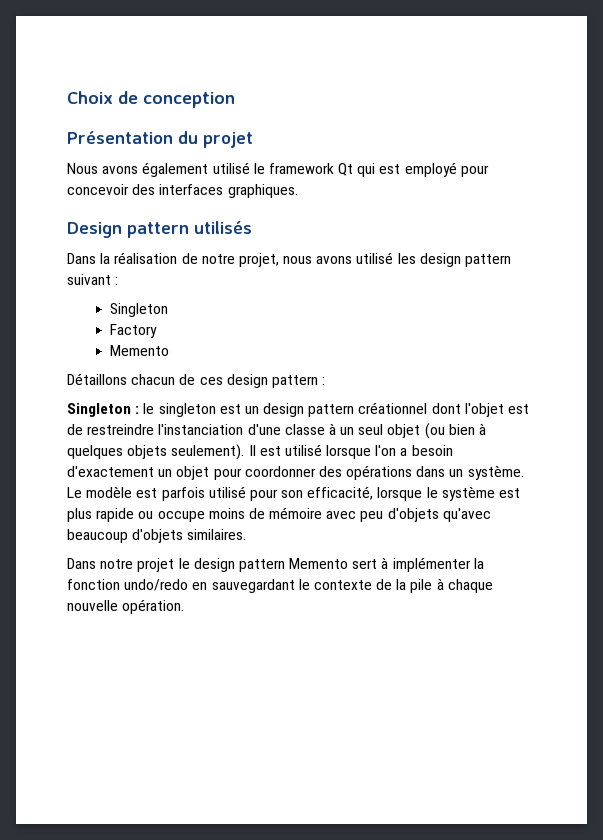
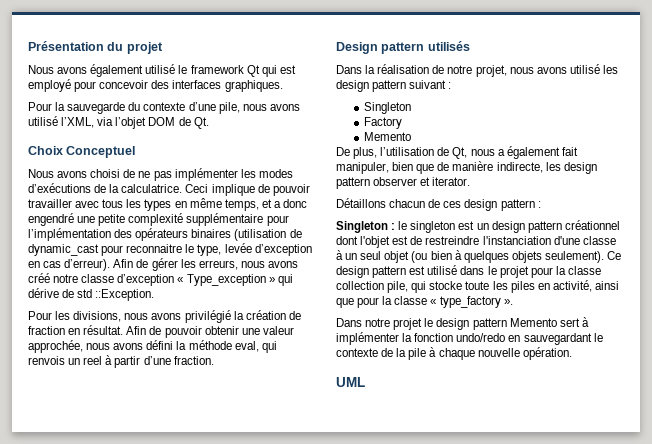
[67,91,235,108] Choix de conception // -> (28, 46) none
(298, 191) none -> [28,102,300,114] [28,116,209,129] [28,146,136,158] [28,168,293,181] [28,183,310,196] [28,198,308,211] [28,213,289,226] [28,228,302,241] [28,243,312,256] [28,258,298,271] [28,273,293,286] [28,288,155,301] [28,310,301,323] [28,325,294,338] [28,340,277,353] [28,355,214,368] // Pour la sauvegarde du contexte d’une pile, nous avons utilisé l’XML, via l’objet DOM de Qt. // Choix Conceptuel // Nous avons choisi de ne pas implémenter les modes d’exécutions de la calculatrice. Ceci implique de pouvoir travailler avec tous les types en même temps, et a donc engendré une petite complexité supplémentaire pour l’implémentation des opérateurs binaires (utilisation de dynamic_cast pour reconnaitre le type, levée d’exception en cas d’erreur). Afin de gérer les erreurs, nous avons créé notre classe d’exception « Type_exception » qui dérive de std ::Exception. // Pour les divisions, nous avons privilégié la création de fraction en résultat. Afin de pouvoir obtenir une valeur approchée, nous avons défini la méthode eval, qui renvois un reel à partir d’une fraction.
(169, 350) none -> [336,146,578,159] [336,161,597,174] [336,177,471,189] // De plus, l’utilisation de Qt, nous a également fait manipuler, bien que de manière indirecte, les design pattern observer et iterator.
[248,444,453,459] [67,465,524,480] [67,486,521,501] [67,507,491,522] [67,529,247,543] Il est utilisé lorsque l'on a besoin d'exactement un objet pour coordonner des opérations dans un système. Le modèle est parfois utilisé pour son efficacité, lorsque le système est plus rapide ou occupe moins de mémoire avec peu d'objets qu'avec beaucoup d'objets similaires. -> [607,251,622,260] [336,265,601,278] [336,280,619,293] [336,296,513,308] Ce design pattern est utilisé dans le projet pour la classe collection pile, qui stocke toute les piles en activité, ainsi que pour la classe « type_factory ».
(185, 606) none -> [336,377,365,387] // UML

